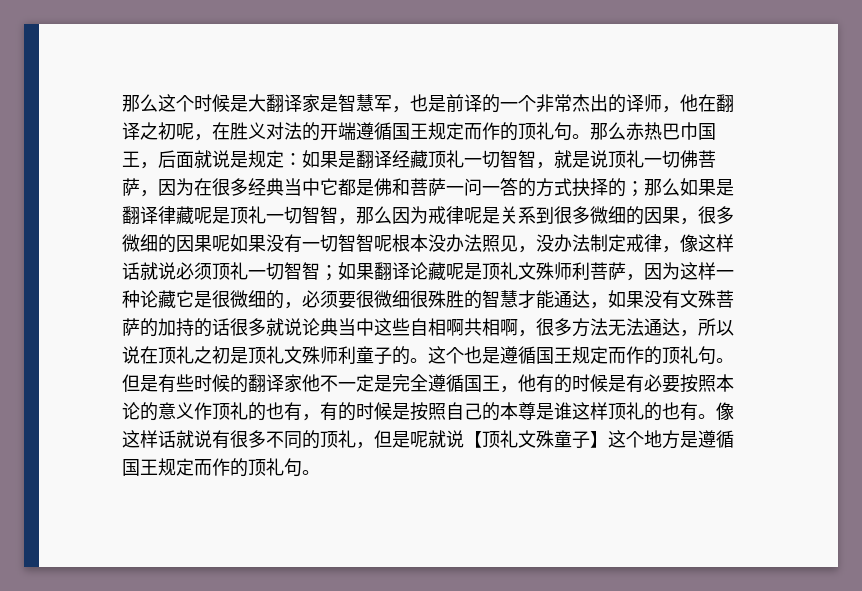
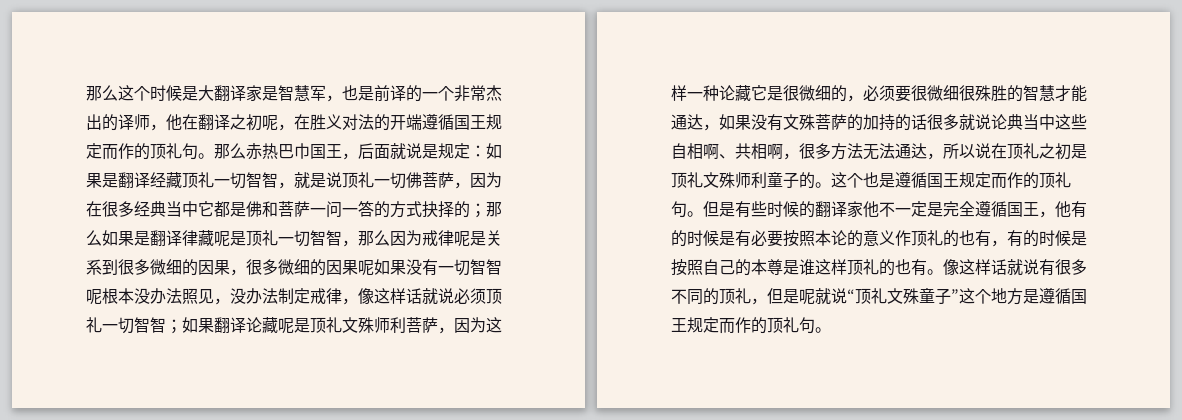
(464, 327) none -> [719,154,735,159] 、
[464,431,482,448] 【 -> [847,289,855,302] “
[590,431,608,448] 】 -> [951,289,959,302] ”

